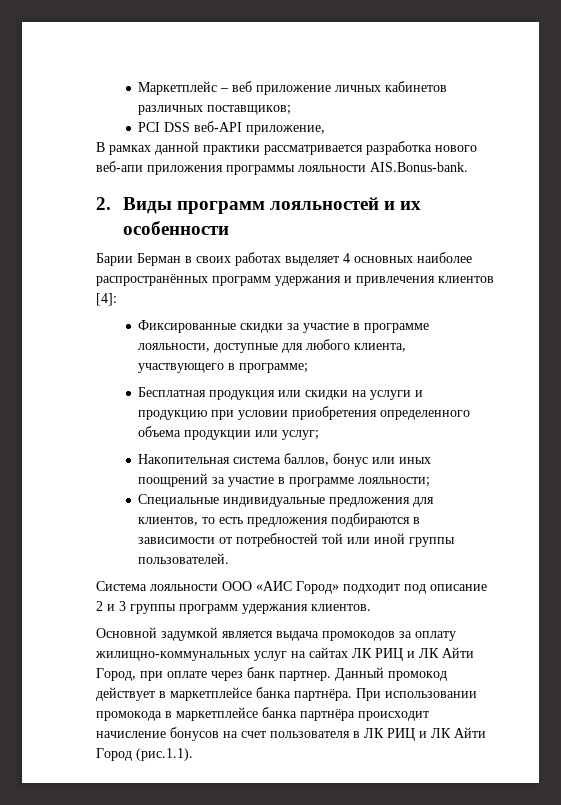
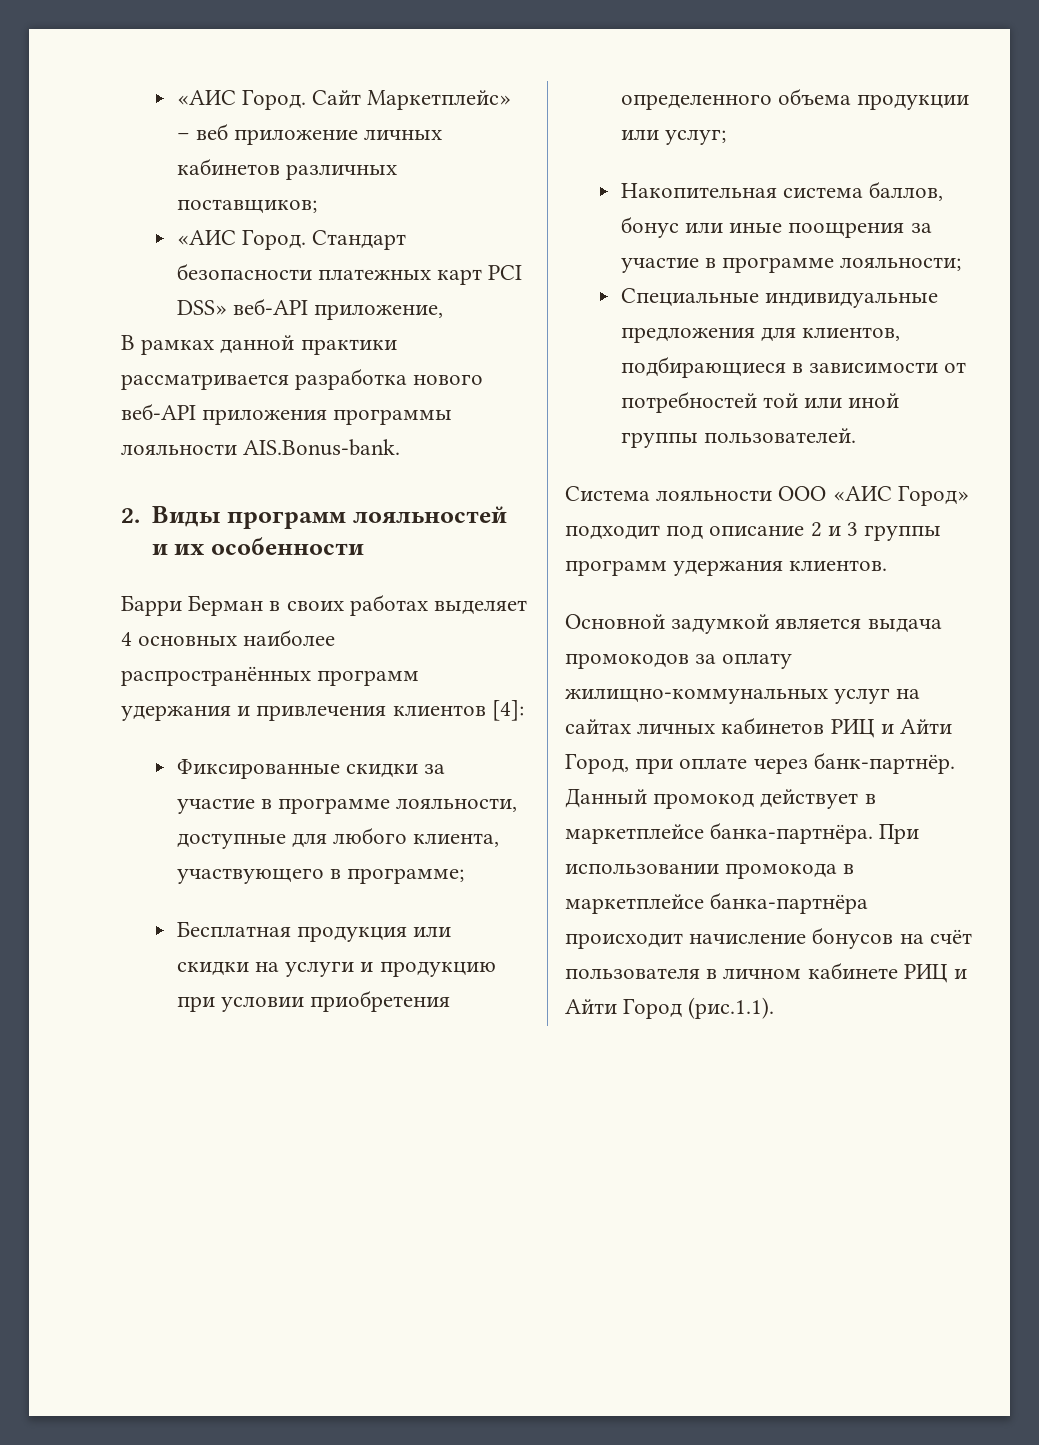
[138,81,218,95] Маркетплейс -> [176,89,512,110] «АИС Город. Сайт Маркетплейс»
[138,122,191,132] PCI DSS -> [176,229,407,250] [176,263,523,285] [176,300,227,315] «АИС Город. Стандарт безопасности платежных карт PCI DSS»
[96,161,143,172] веб-апи -> [121,403,196,420] веб-API
[96,253,133,266] Барии -> [121,595,182,616] Барри
[399,457,432,464] [138,473,209,487] иных поощрений -> [729,222,905,238] иные поощрения
[202,513,411,527] то есть предложения подбираются -> [620,356,786,378] подбирающиеся
[352,648,439,661] ЛК РИЦ и ЛК -> [637,717,894,738] личных кабинетов РИЦ и
[247,667,331,681] банк партнер. -> [813,752,955,774] банк-партнёр.
[256,687,352,701] банка партнёра. -> [710,822,874,844] банка-партнёра.
[262,707,355,721] банка партнёра -> [710,892,869,914] банка-партнёра
[241,731,266,738] счет -> [929,929,972,944] счёт
[364,728,451,741] ЛК РИЦ и ЛК -> [723,962,968,983] личном кабинете РИЦ и

